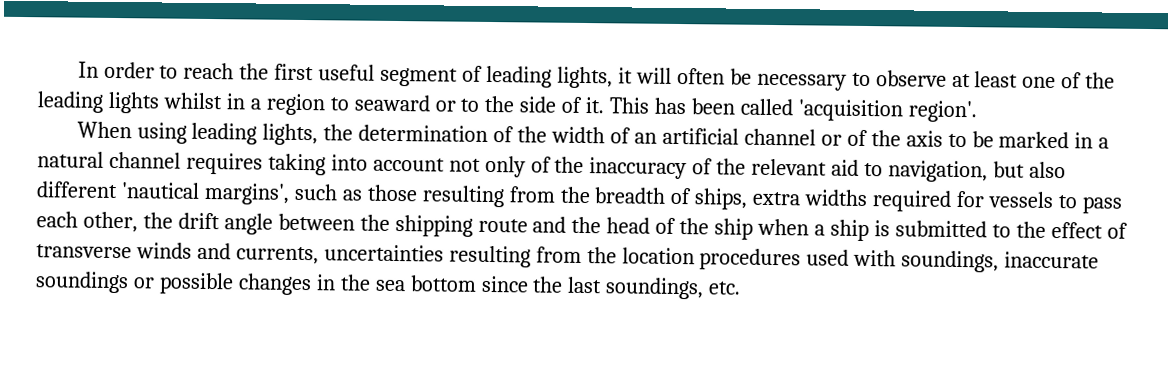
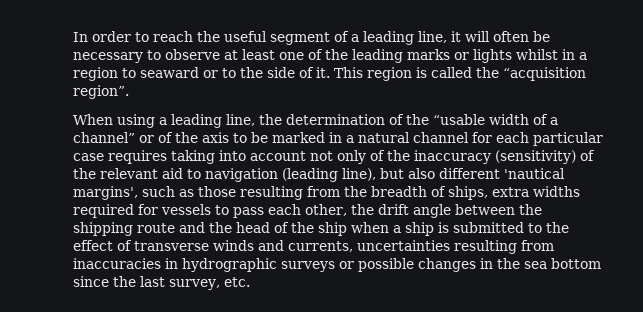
[274,63,315,81] first -> (220, 36) none
[486,65,613,89] leading lights, -> [351,31,447,45] a leading line,
(104, 102) none -> [407,49,469,60] marks or
[654,97,977,123] has been called 'acquisition region'. -> [367,67,586,81] [73,85,129,99] region is called the “acquisition region”.
[191,122,319,146] leading lights, -> [159,114,255,128] a leading line,
(548, 134) none -> [433,114,485,125] “usable
[633,127,816,146] an artificial channel -> [550,117,558,125] [73,132,135,143] a channel”
(181, 160) none -> [472,132,603,146] [73,153,104,161] for each particular case
(688, 168) none -> [495,150,576,164] (sensitivity)
[888,160,989,183] navigation, -> [205,168,376,182] navigation (leading line),
[586,247,1100,273] [35,271,129,294] the location procedures used with soundings, inaccurate soundings -> [73,258,335,272] inaccuracies in hydrographic surveys
[605,277,705,300] soundings, -> [169,279,220,290] survey,

